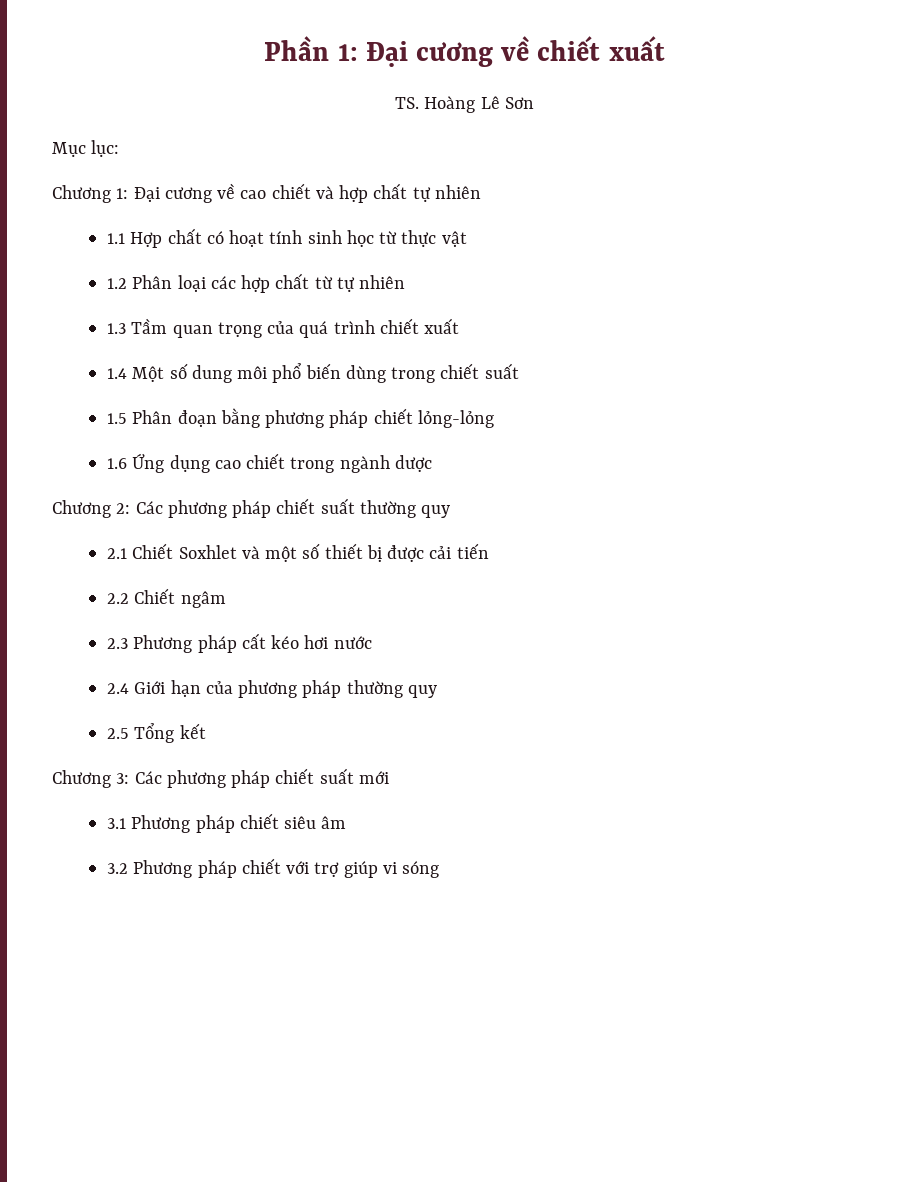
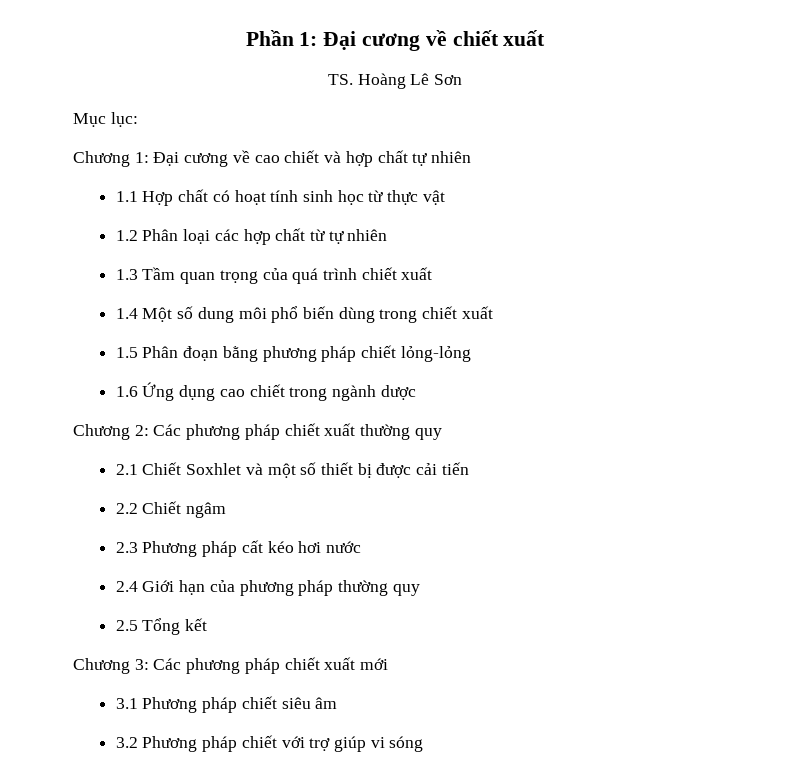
[484,363,519,379] suất -> [461,306,493,319] xuất
[320,498,355,514] suất -> [324,423,356,436] xuất
[319,768,354,784] suất -> [324,657,356,670] xuất

